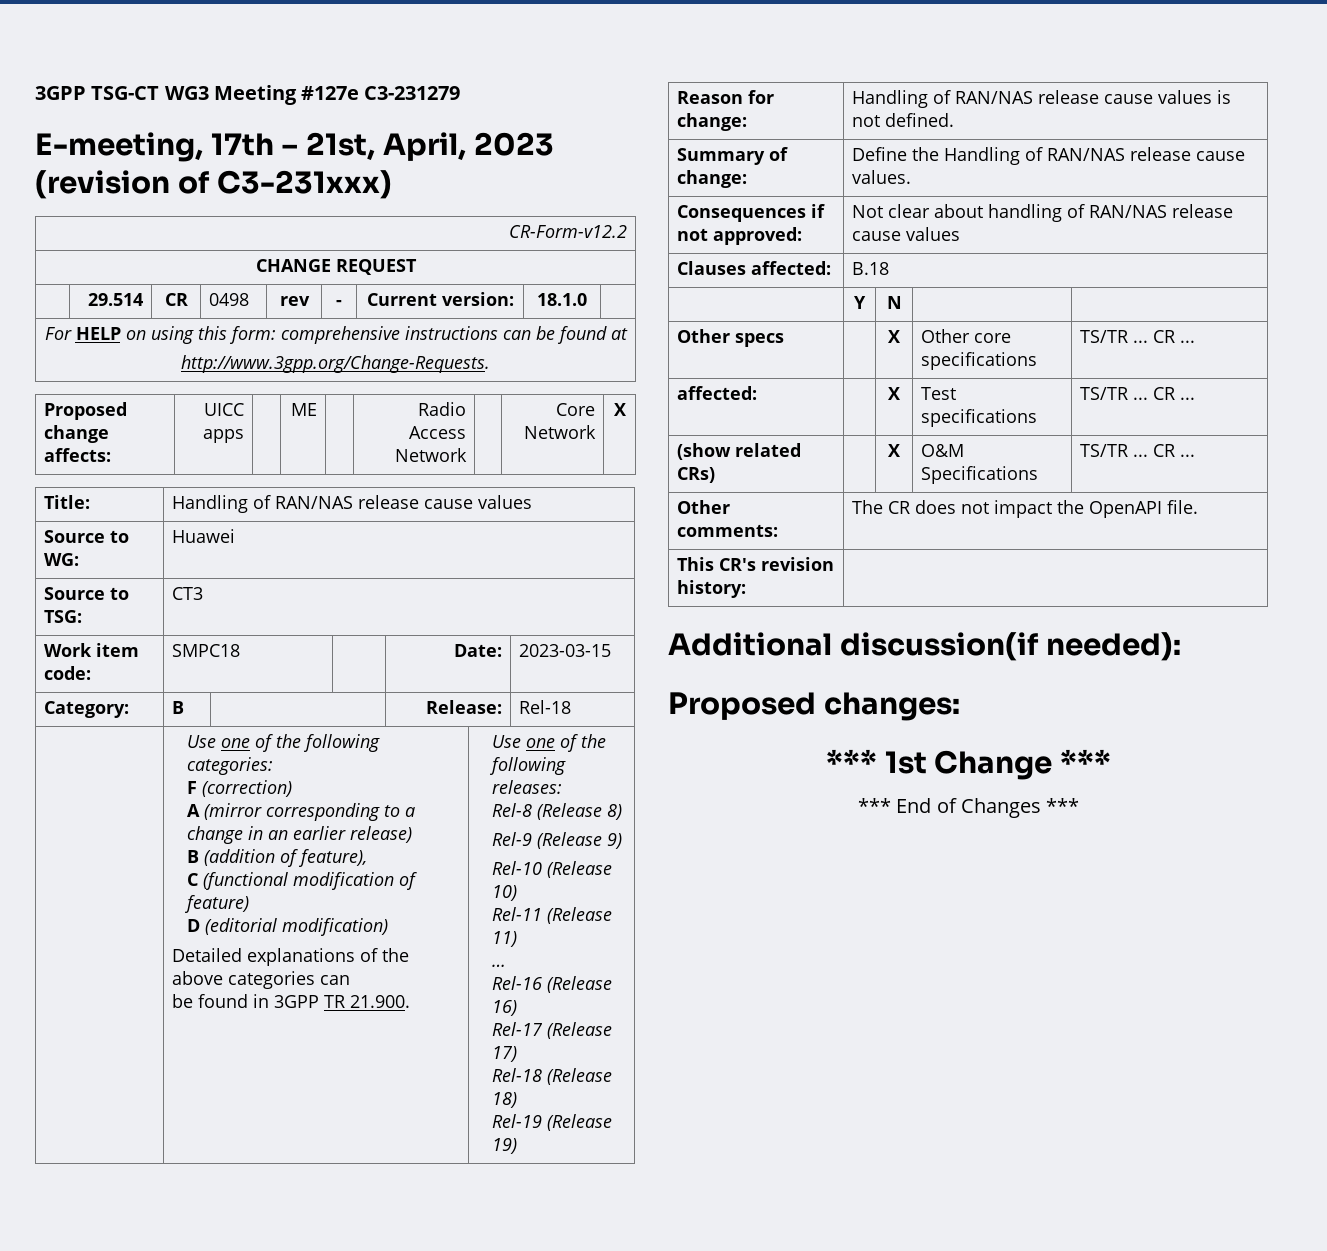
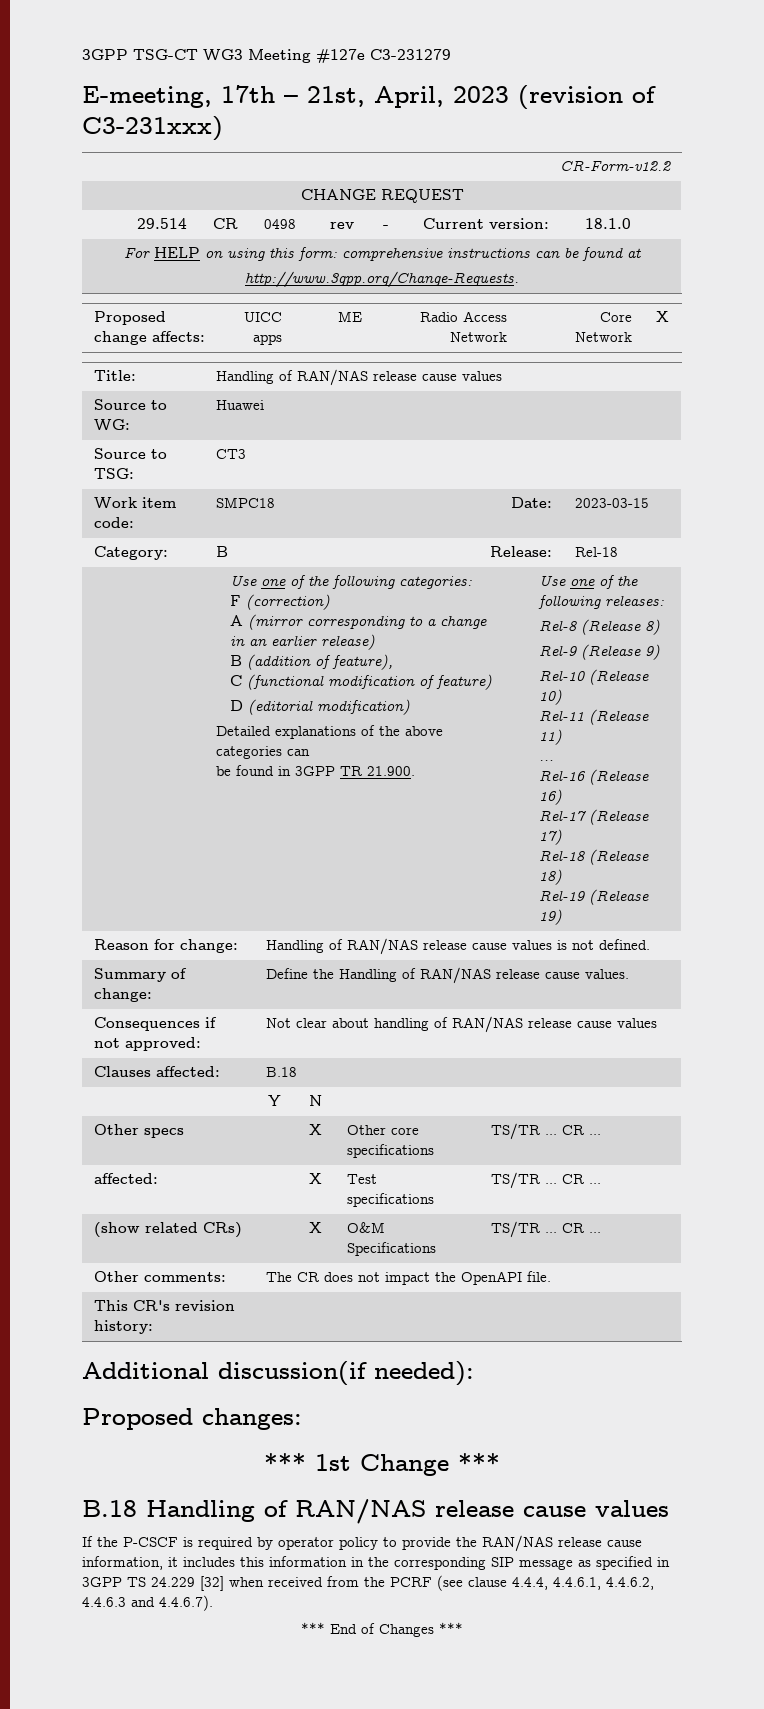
(1112, 761) none -> [82,1499,669,1524] [82,1535,642,1552] [82,1556,670,1570] [82,1575,654,1591] [82,1595,213,1611] // B.18 Handling of RAN/NAS release cause values // If the P-CSCF is required by operator policy to provide the RAN/NAS release cause information, it includes this information in the corresponding SIP message as specified in 3GPP TS 24.229 [32] when received from the PCRF (see clause 4.4.4, 4.4.6.1, 4.4.6.2, 4.4.6.3 and 4.4.6.7).

